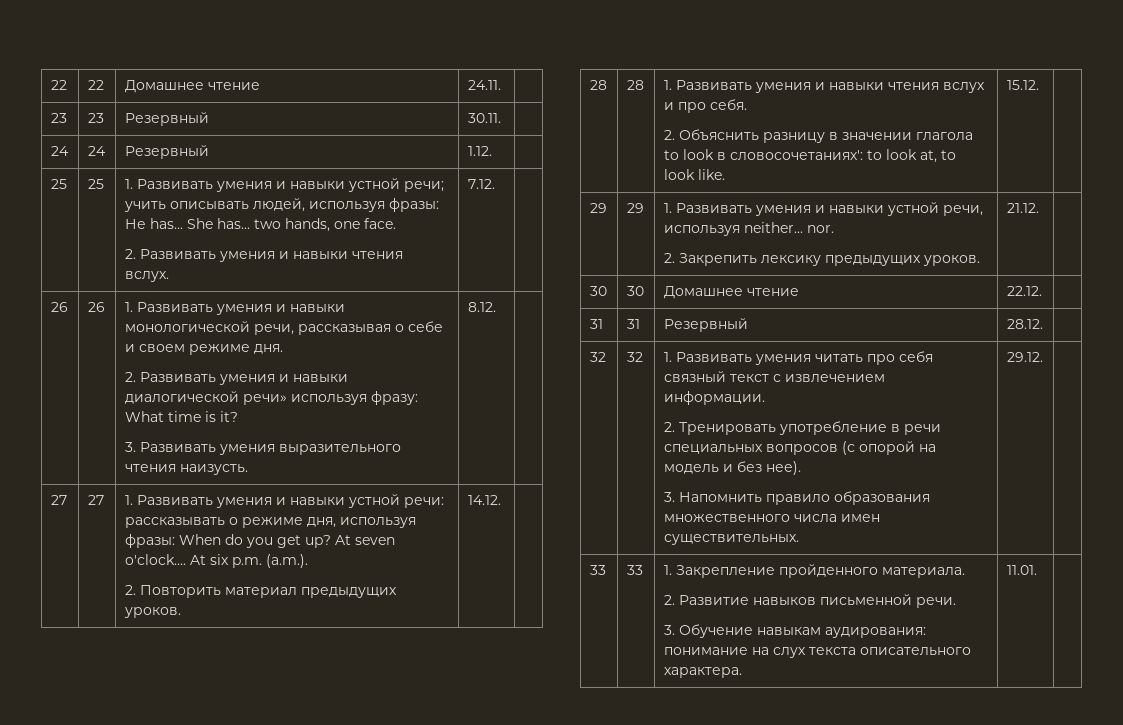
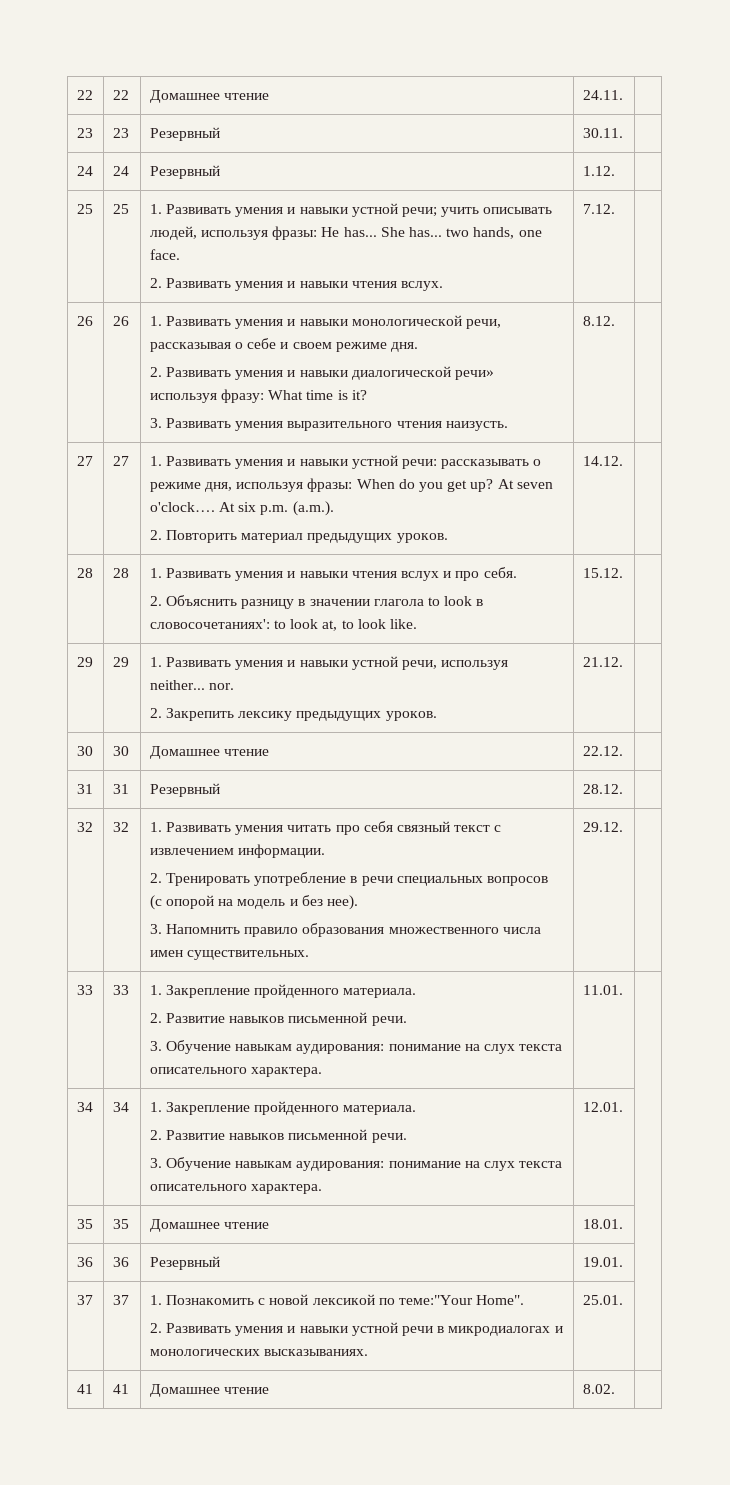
(1037, 570) none -> [76,1102,93,1112] [112,1102,129,1112] [149,1101,417,1115] [149,1129,407,1143] [149,1157,563,1171] [149,1184,323,1194] [582,1102,623,1112] [76,1219,93,1229] [112,1219,129,1229] [149,1219,270,1232] [582,1219,623,1229] [76,1257,93,1267] [112,1257,129,1267] [149,1256,220,1270] [582,1257,623,1267] [76,1295,93,1305] [112,1295,129,1305] [149,1294,525,1305] [149,1322,563,1336] [149,1349,369,1356] [582,1295,623,1305] [76,1384,93,1394] [112,1384,129,1394] [149,1384,270,1397] [582,1384,615,1394] // 34 | 34 | 1. Закрепление пройденного материала. // 2. Развитие навыков письменной речи. // 3. Обучение навыкам аудирования: понимание на слух текста описательного характера. | 12.01. | // 35 | 35 | Домашнее чтение | 18.01. | // 36 | 36 | Резервный | 19.01. | // 37 | 37 | 1. Познакомить с новой лексикой по теме:"Your Home". // 2. Развивать умения и навыки устной речи в микродиалогах и монологических высказываниях. | 25.01. | // 41 | 41 | Домашнее чтение | 8.02. |

